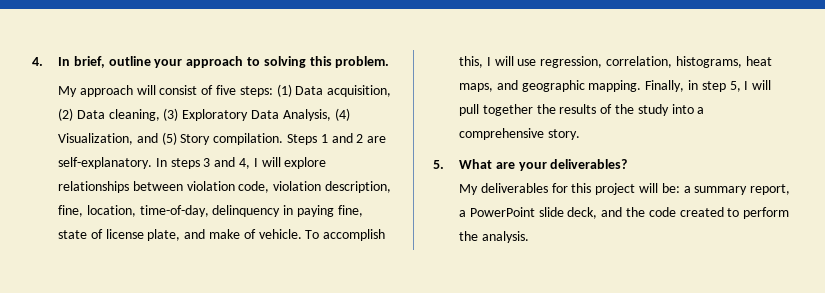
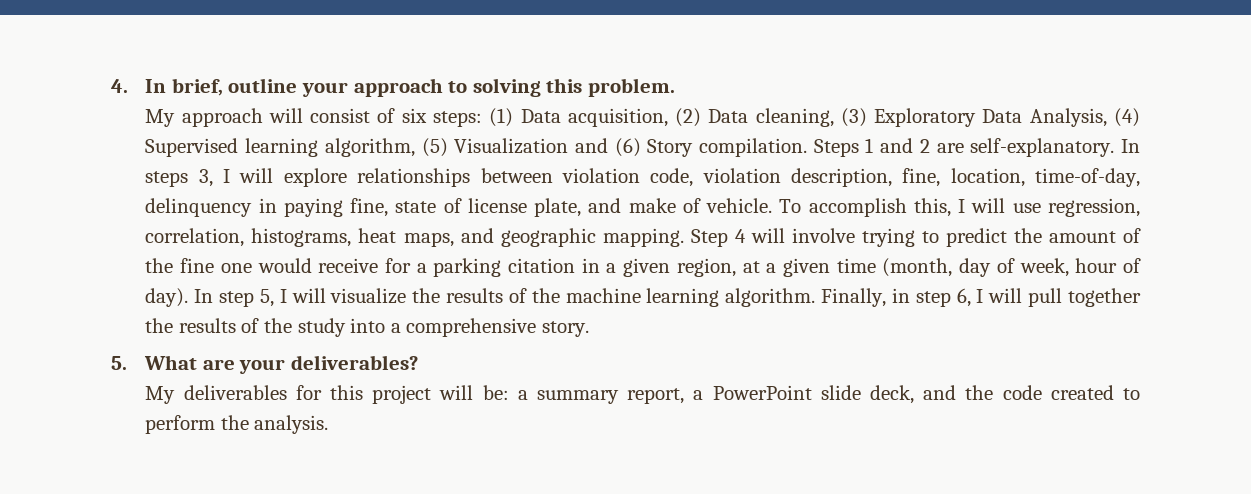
[215,85,236,95] five -> [401,108,427,123] six
[58,132,177,145] Visualization, and (5) -> [145,138,641,157] Supervised learning algorithm, (5) Visualization and (6)
[203,157,250,169] 3 and 4, -> [198,169,213,187] 3,
(642, 86) none -> [690,228,1142,247] [145,258,1141,277] [145,288,816,307] Step 4 will involve trying to predict the amount of the fine one would receive for a parking citation in a given region, at a given time (month, day of week, hour of day). In step 5, I will visualize the results of the machine learning algorithm.
[729,81,741,92] 5, -> [956,288,971,307] 6,

